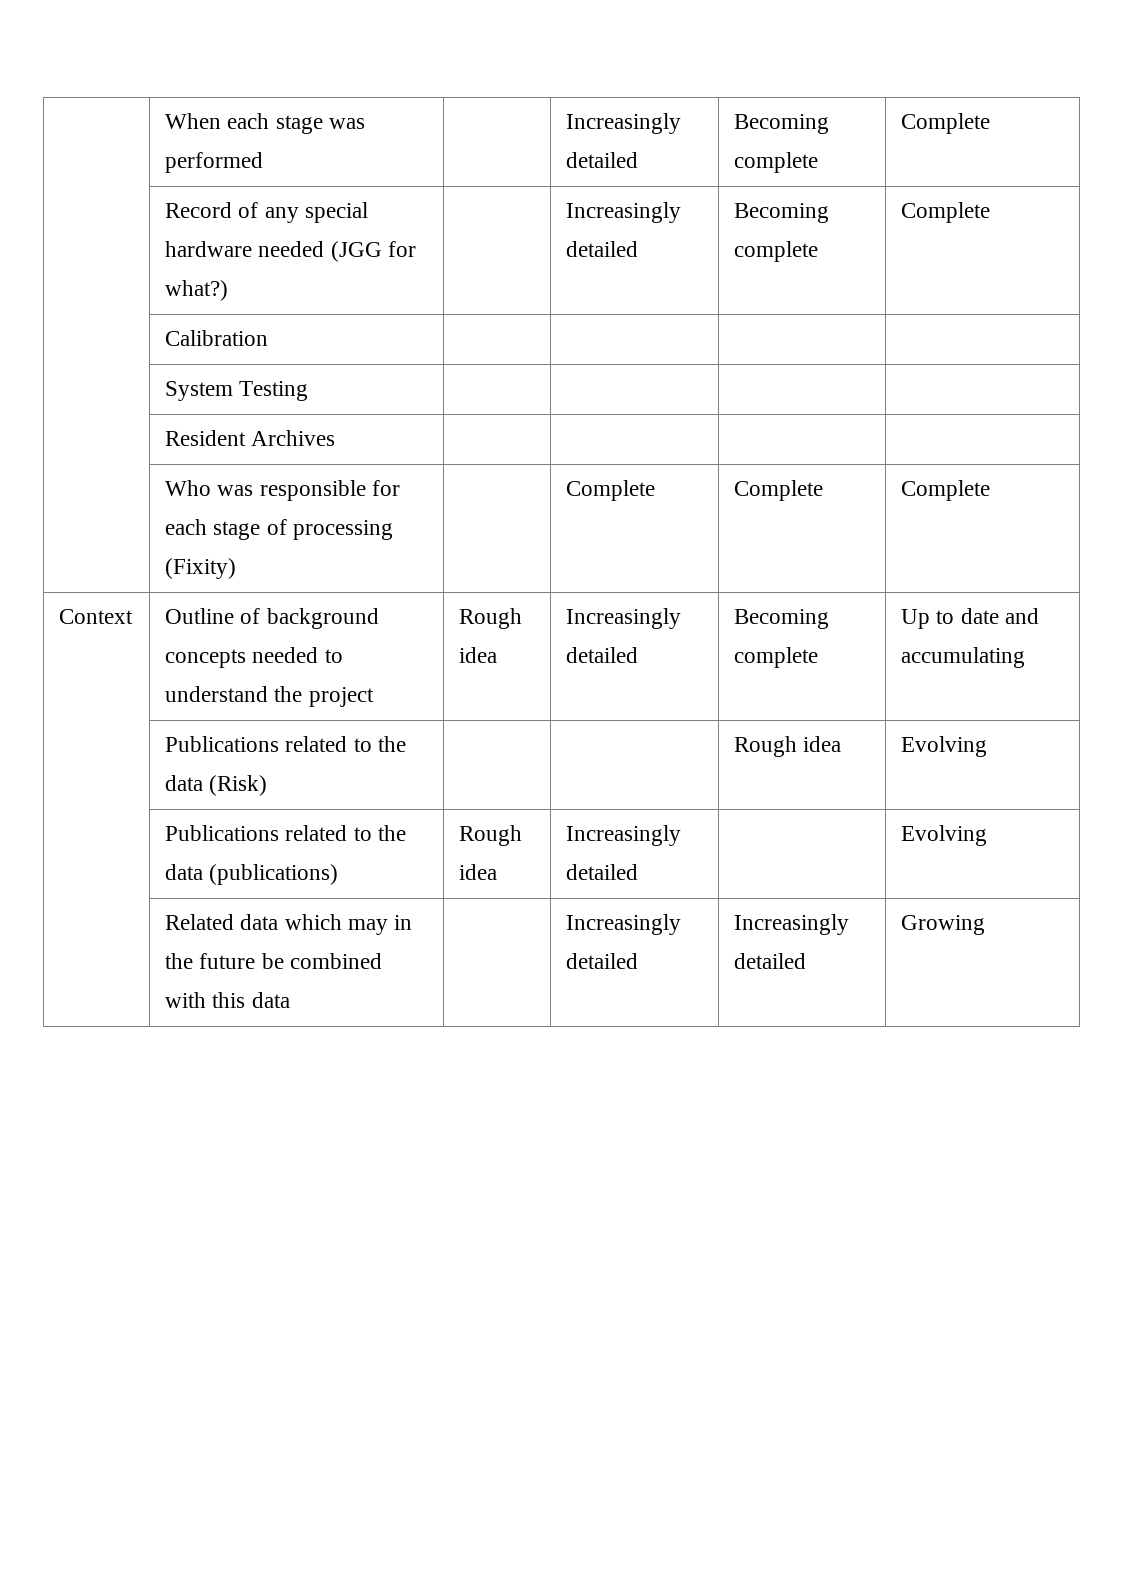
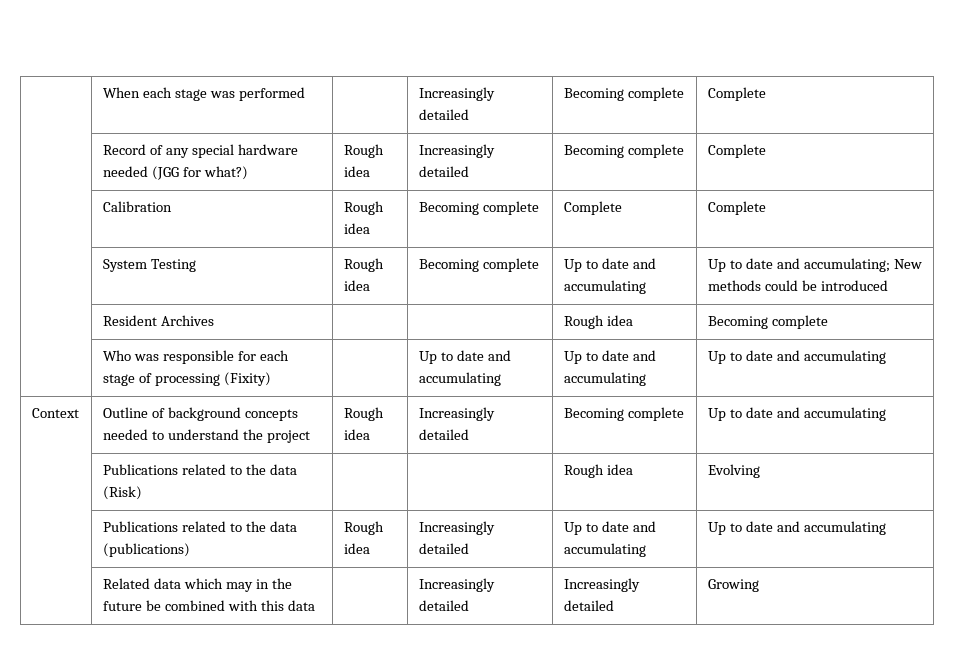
(229, 290) none -> [343,144,384,158] [343,166,370,177] Rough idea
[165,381,309,401] [165,430,336,446] | | | // | System Testing | | | | // | Resident Archives | | | | -> [343,201,384,215] [343,223,370,234] [418,201,539,215] [563,201,622,215] [707,201,766,215] [102,259,196,272] [343,258,384,272] [343,280,370,291] [418,258,539,272] [563,258,656,272] [563,280,646,294] [707,258,922,272] [707,280,888,291] [102,315,214,326] [563,315,633,329] [707,315,828,329] Rough idea | Becoming complete | Complete | Complete // | System Testing | Rough idea | Becoming complete | Up to date and accumulating | Up to date and accumulating; New methods could be introduced // | Resident Archives | | | Rough idea | Becoming complete
[566,480,656,501] [734,480,824,501] [901,480,991,501] Complete | Complete | Complete -> [418,350,511,364] [418,372,501,386] [563,350,656,364] [563,372,646,386] [707,350,886,364] Up to date and accumulating | Up to date and accumulating | Up to date and accumulating
[901,825,988,846] | Evolving -> [563,521,656,535] [563,543,646,557] [707,521,886,535] Up to date and accumulating | Up to date and accumulating

